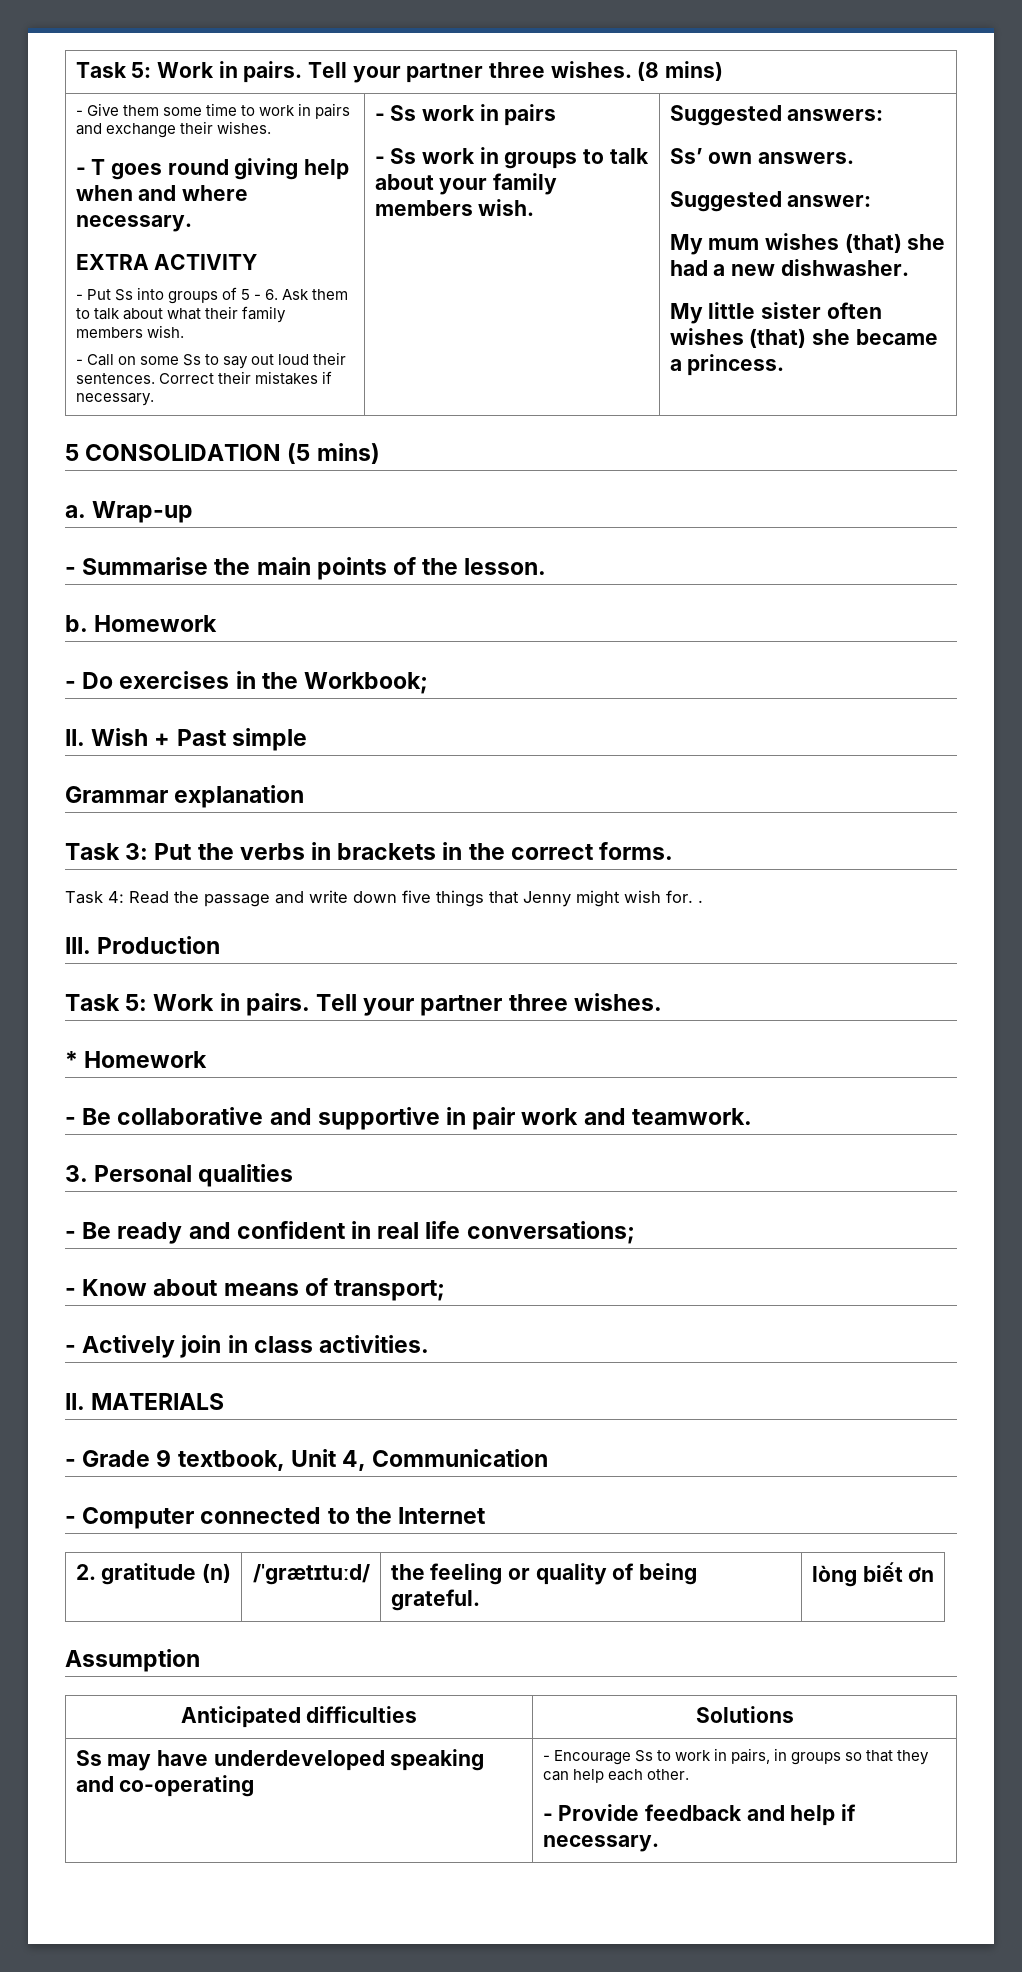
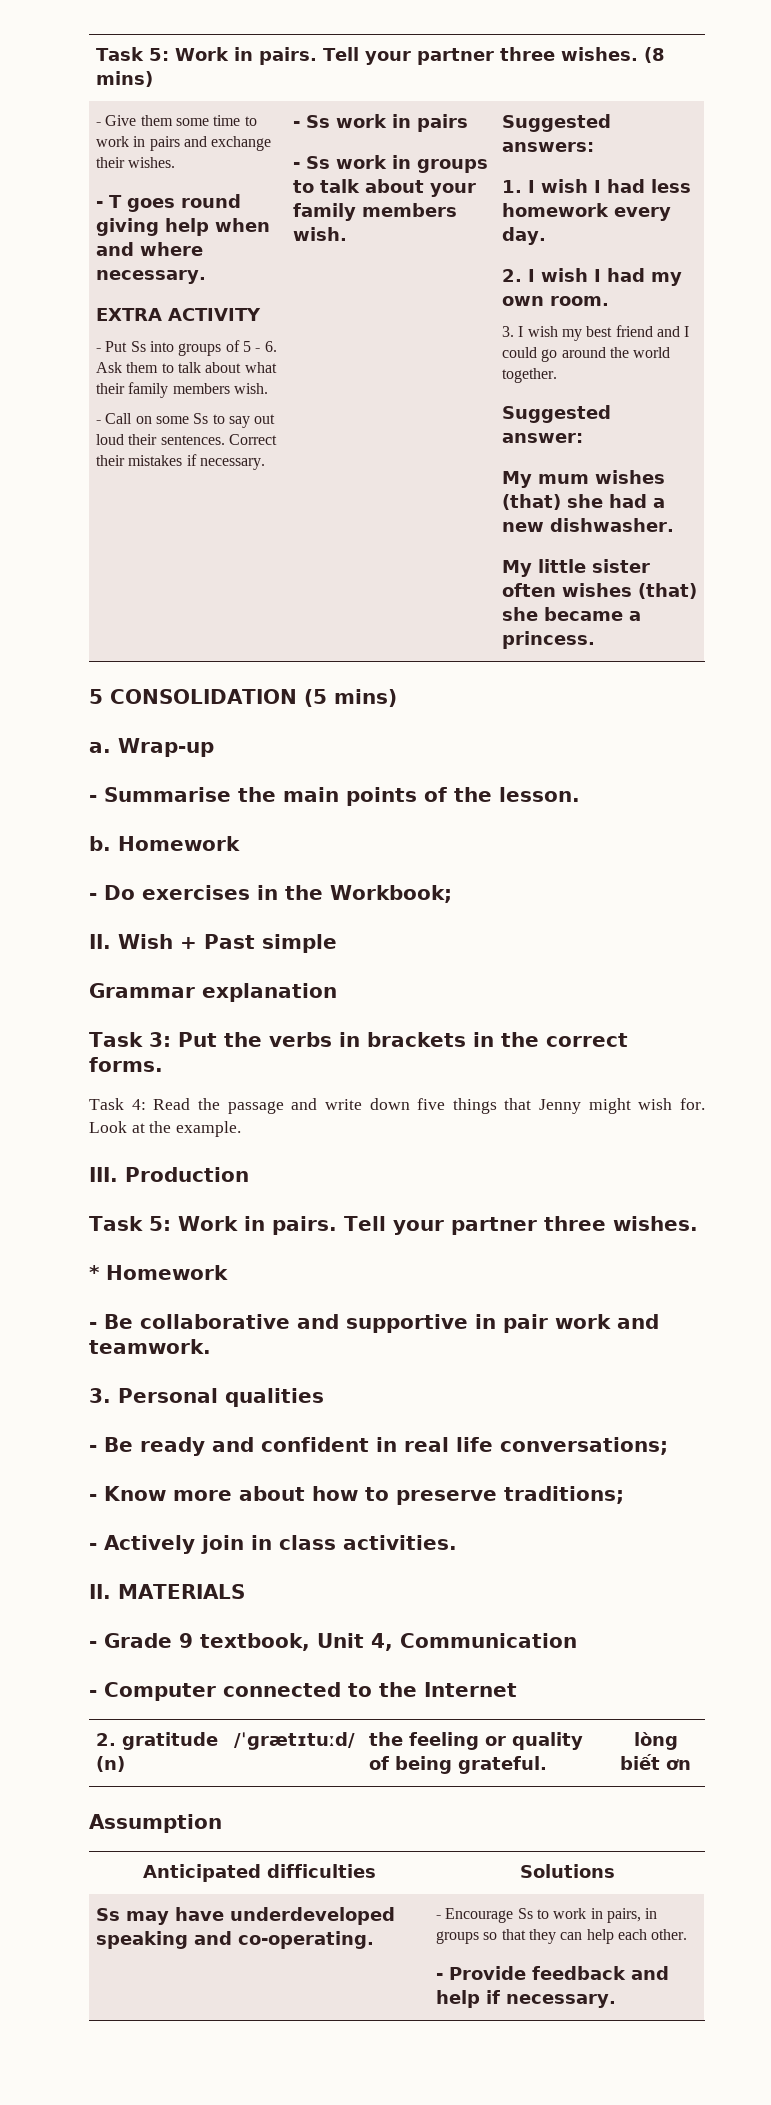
[669,148,854,164] Ss’ own answers. -> [502,179,692,193] [502,203,672,221] [502,227,547,245] [502,268,683,286] [502,296,610,306] [502,325,690,341] [502,347,671,362] [502,368,558,383] 1. I wish I had less homework every day. // 2. I wish I had my own room. // 3. I wish my best friend and I could go around the world together.
[698,900,703,903] . -> [89,1121,242,1137] Look at the example.
[153,1278,446,1301] about means of transport; -> [173,1486,624,1505] more about how to preserve traditions;
[119,1775,255,1797] co-operating -> [238,1931,375,1949] co-operating.

